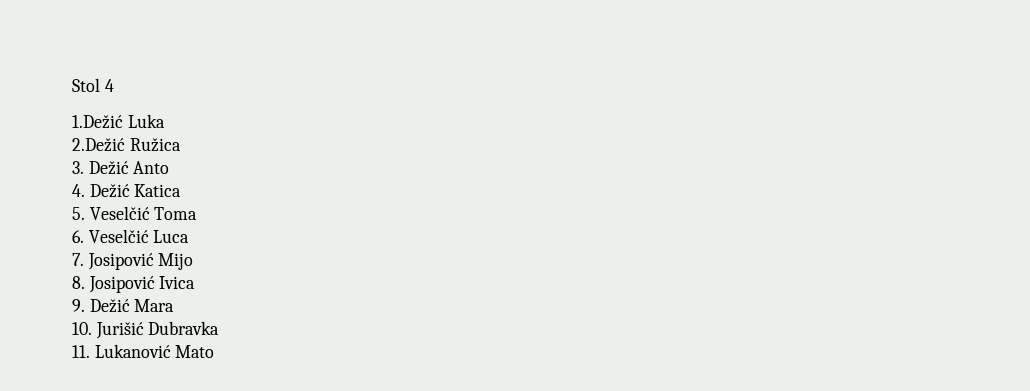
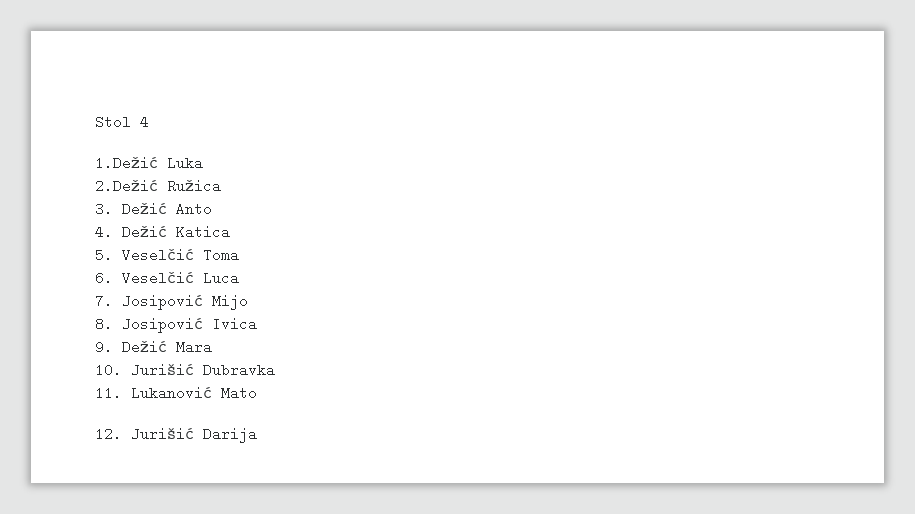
(215, 351) none -> [95,427,257,443] // 12. Jurišić Darija

